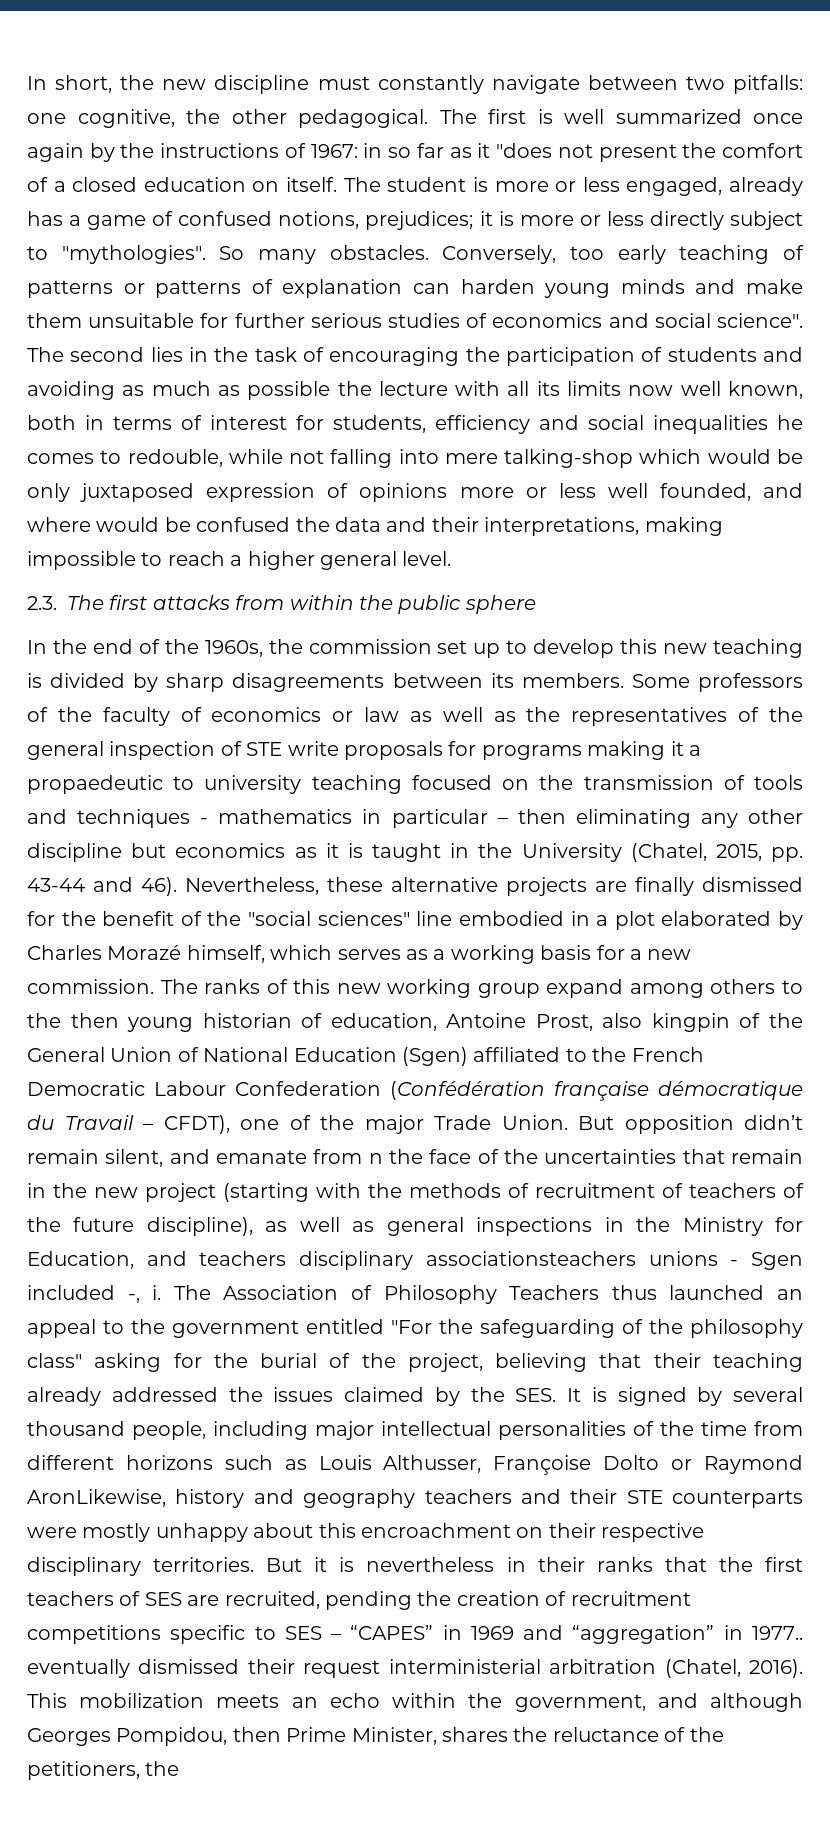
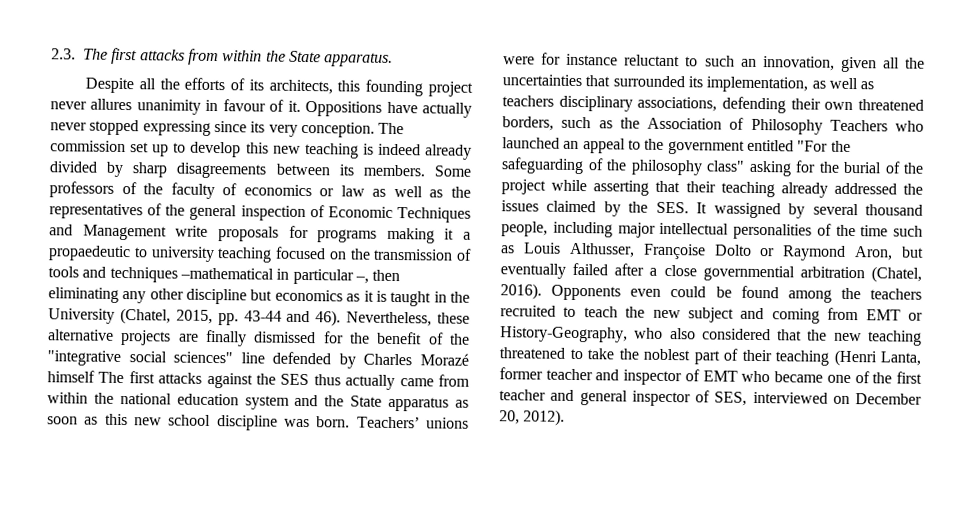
[27,75,804,94] [27,109,803,128] [27,143,804,162] [27,177,803,196] [27,211,804,230] [27,245,804,264] [27,279,804,298] [27,313,803,328] [27,347,804,366] [27,381,803,400] [27,415,803,434] [27,449,803,468] [27,483,804,502] [27,517,723,536] [27,551,452,570] In short, the new discipline must constantly navigate between two pitfalls: one cognitive, the other pedagogical. The first is well summarized once again by the instructions of 1967: in so far as it "does not present the comfort of a closed education on itself. The student is more or less engaged, already has a game of confused notions, prejudices; it is more or less directly subject to "mythologies". So many obstacles. Conversely, too early teaching of patterns or patterns of explanation can harden young minds and make them unsuitable for further serious studies of economics and social science". The second lies in the task of encouraging the participation of students and avoiding as much as possible the lecture with all its limits now well known, both in terms of interest for students, efficiency and social inequalities he comes to redouble, while not falling into mere talking-shop which would be only juxtaposed expression of opinions more or less well founded, and where would be confused the data and their interpretations, making impossible to reach a higher general level. // -> (51, 54) none
[398,595,536,614] [27,639,303,657] public sphere // In the end of the 1960s, the -> [288,50,394,67] [85,77,473,97] [50,98,473,118] [50,119,405,138] State apparatus. // Despite all the efforts of its architects, this founding project never allures unanimity in favour of it. Oppositions have actually never stopped expressing since its very conception. The
(42, 680) none -> [377,143,472,160] indeed already
[246,742,283,756] STE -> [327,206,472,223] [49,224,167,241] Economic Techniques and Management
[200,809,353,824] - mathematics -> [179,267,274,280] –mathematical
[497,818,508,824] – -> [354,276,369,284] –,
[248,911,804,930] [27,945,692,964] [27,979,803,998] [27,1013,803,1032] [27,1047,704,1066] [27,1081,803,1101] [27,1115,803,1134] [27,1149,803,1167] [27,1183,804,1202] [27,1217,804,1236] [27,1251,803,1270] [27,1285,211,1303] "social sciences" line embodied in a plot elaborated by Charles Morazé himself, which serves as a working basis for a new commission. The ranks of this new working group expand among others to the then young historian of education, Antoine Prost, also kingpin of the General Union of National Education (Sgen) affiliated to the French Democratic Labour Confederation (Confédération française démocratique du Travail – CFDT), one of the major Trade Union. But opposition didn’t remain silent, and emanate from n the face of the uncertainties that remain in the new project (starting with the methods of recruitment of teachers of the future discipline), as well as general inspections in the Ministry for Education, and teachers disciplinary associationsteachers unions - Sgen included -, i. The -> [47,350,469,369] [47,370,470,391] [47,392,470,412] [47,413,469,431] [503,52,925,73] [502,74,875,93] [502,95,925,114] [502,116,640,131] "integrative social sciences" line defended by Charles Morazé himself The first attacks against the SES thus actually came from within the national education system and the State apparatus as soon as this new school discipline was born. Teachers’ unions were for instance reluctant to such an innovation, given all the uncertainties that surrounded its implementation, as well as teachers disciplinary associations, defending their own threatened borders, such as the
[611,1285,657,1300] thus -> [895,120,924,132] who
[407,1353,588,1372] project, believing -> [501,179,650,196] project while asserting
[591,1387,687,1406] is signed -> [713,202,781,219] wassigned
[754,1421,803,1436] [27,1455,213,1470] from different horizons -> (889, 231) none
[27,1489,803,1508] [27,1523,705,1542] [27,1557,804,1576] [27,1591,691,1610] [27,1625,803,1644] [27,1659,804,1678] [27,1693,803,1712] [27,1727,724,1746] [27,1761,180,1780] AronLikewise, history and geography teachers and their STE counterparts were mostly unhappy about this encroachment on their respective disciplinary territories. But it is nevertheless in their ranks that the first teachers of SES are recruited, pending the creation of recruitment competitions specific to SES – “CAPES” in 1969 and “aggregation” in 1977.. eventually dismissed their request interministerial arbitration (Chatel, 2016). This mobilization meets an echo within the government, and although Georges Pompidou, then Prime Minister, shares the reluctance of the petitioners, the -> [854,246,924,261] [500,262,922,283] [500,283,922,303] [500,305,923,324] [500,326,922,346] [499,347,921,367] [499,367,923,386] [499,389,922,407] [499,409,566,426] Aron, but eventually failed after a close governmential arbitration (Chatel, 2016). Opponents even could be found among the teachers recruited to teach the new subject and coming from EMT or History-Geography, who also considered that the new teaching threatened to take the noblest part of their teaching (Henri Lanta, former teacher and inspector of EMT who became one of the first teacher and general inspector of SES, interviewed on December 20, 2012).

